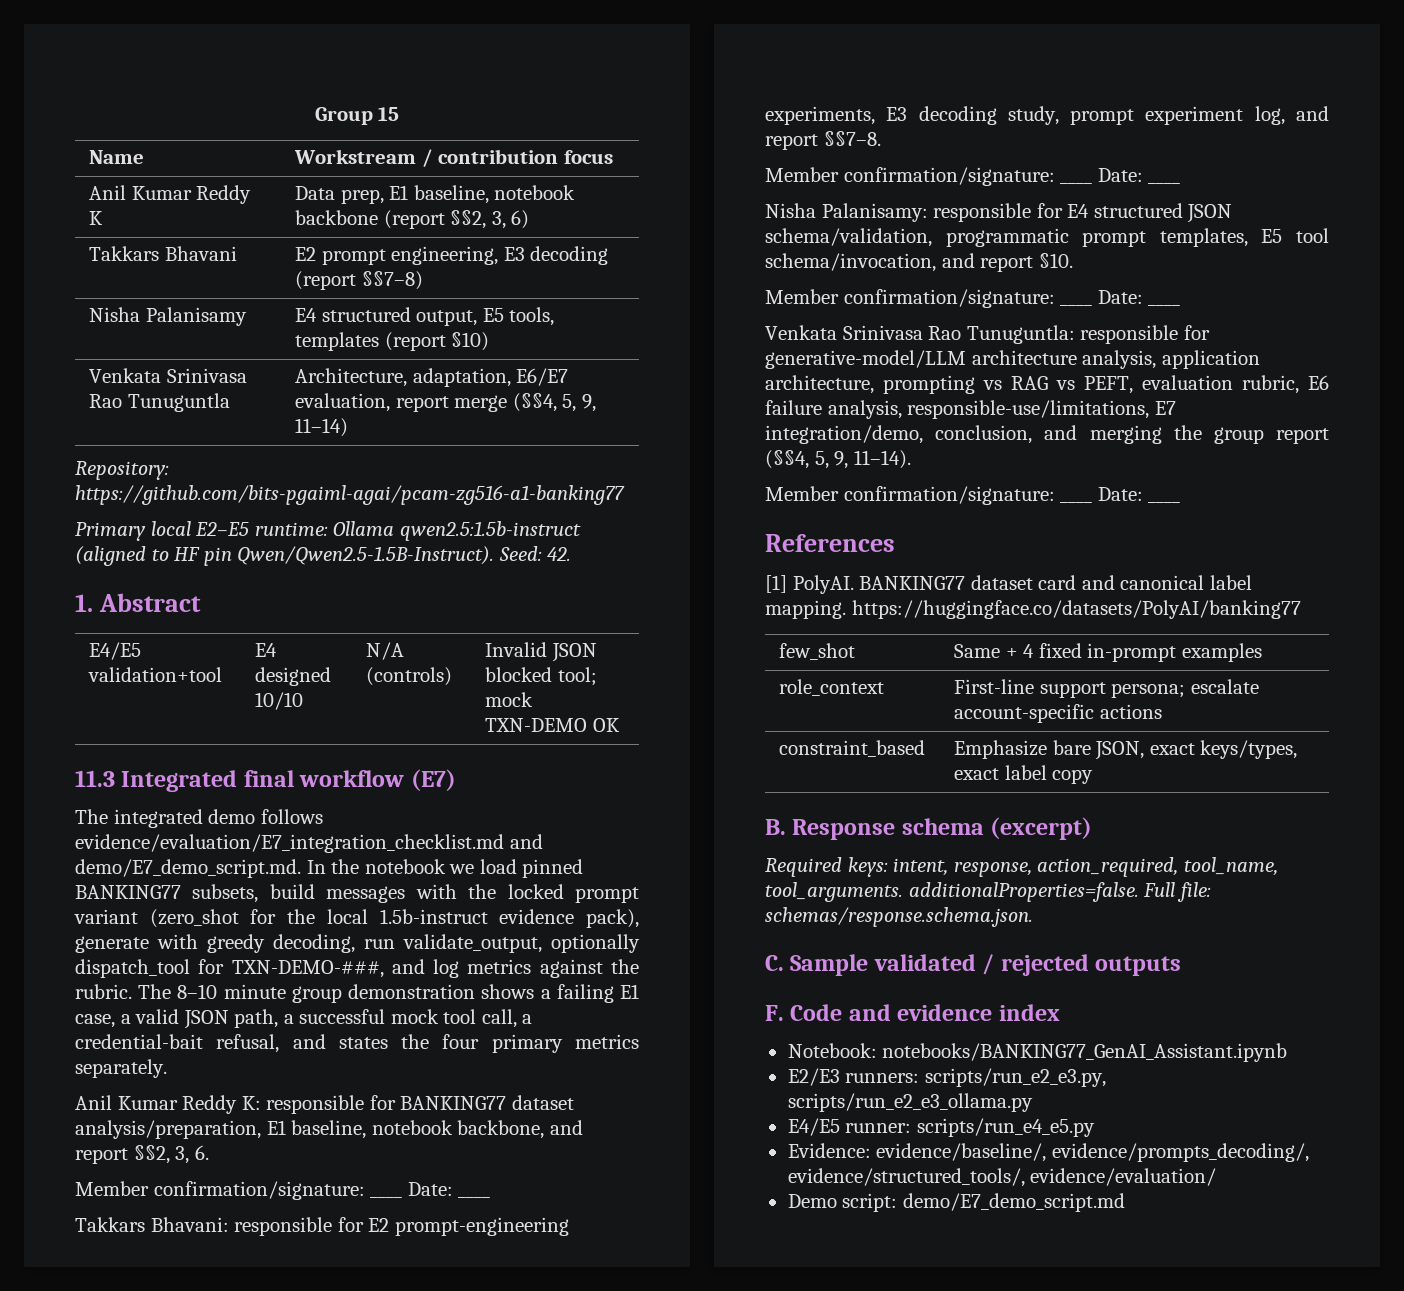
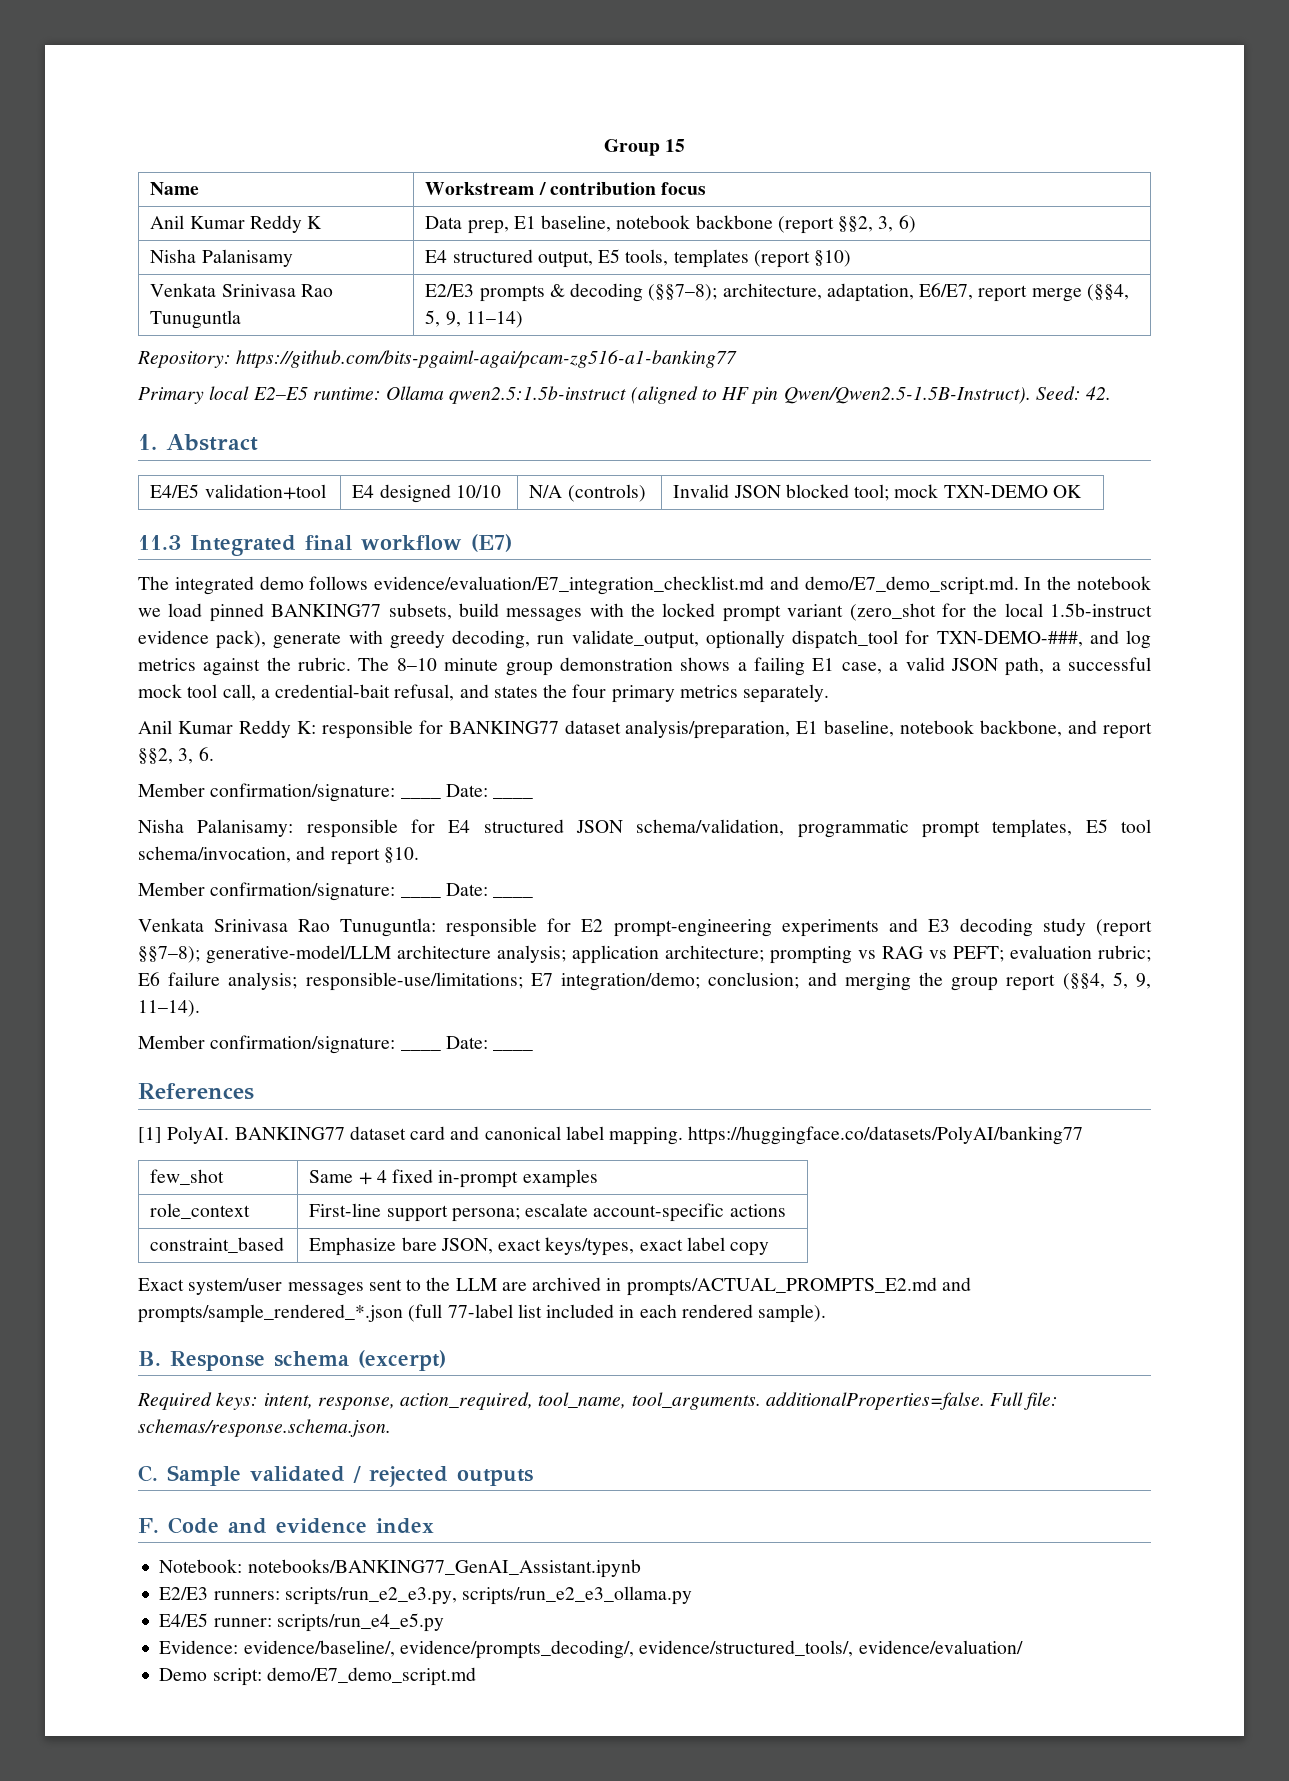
[89,246,237,261] [295,246,609,265] [295,271,423,290] // Takkars Bhavani | E2 prompt engineering, E3 decoding (report §§7–8) -> (916, 224) none
[295,368,569,387] [295,393,391,412] Architecture, adaptation, E6/E7 evaluation, -> [425,283,974,302] E2/E3 prompts & decoding (§§7–8); architecture, adaptation, E6/E7,
[75,1217,569,1236] [765,106,1329,125] [765,131,881,150] [765,167,1093,186] [1097,168,1143,182] [1148,182,1181,184] // Takkars Bhavani: responsible for E2 prompt-engineering experiments, E3 decoding study, prompt experiment log, and report §§7–8. // Member confirmation/signature: ____ Date: ____ -> (534, 798) none
[765,350,1260,369] [765,375,1329,394] [765,400,1176,419] [765,425,1033,444] generative-model/LLM architecture analysis, application architecture, prompting vs RAG vs PEFT, evaluation rubric, E6 failure analysis, responsible-use/limitations, E7 integration/demo, conclusion, -> [581,918,1153,937] [138,945,1151,964] [138,972,800,991] E2 prompt-engineering experiments and E3 decoding study (report §§7–8); generative-model/LLM architecture analysis; application architecture; prompting vs RAG vs PEFT; evaluation rubric; E6 failure analysis; responsible-use/limitations; E7 integration/demo; conclusion;
(1094, 776) none -> [138,1277,971,1296] [138,1304,827,1323] // Exact system/user messages sent to the LLM are archived in prompts/ACTUAL_PROMPTS_E2.md and prompts/sample_rendered_*.json (full 77-label list included in each rendered sample).

